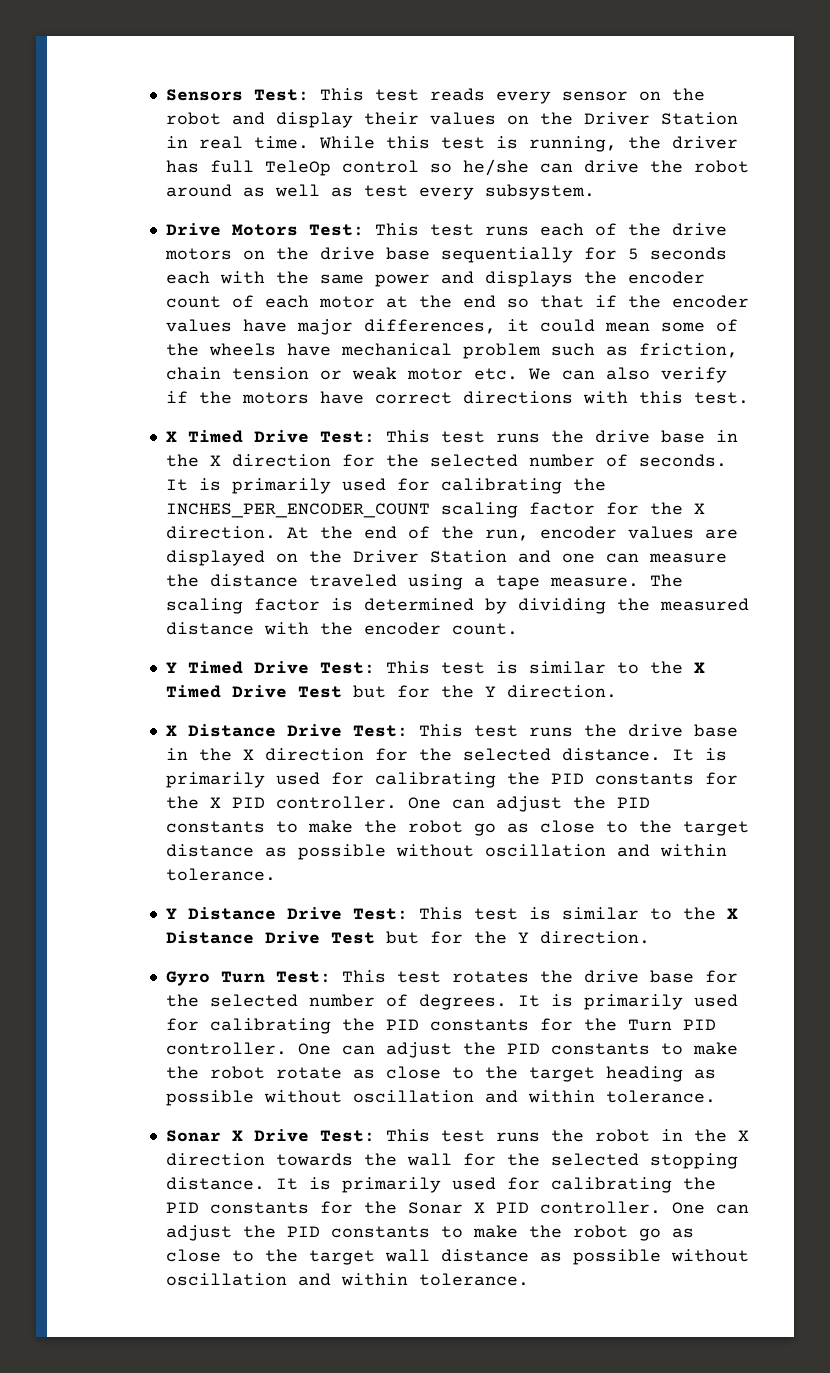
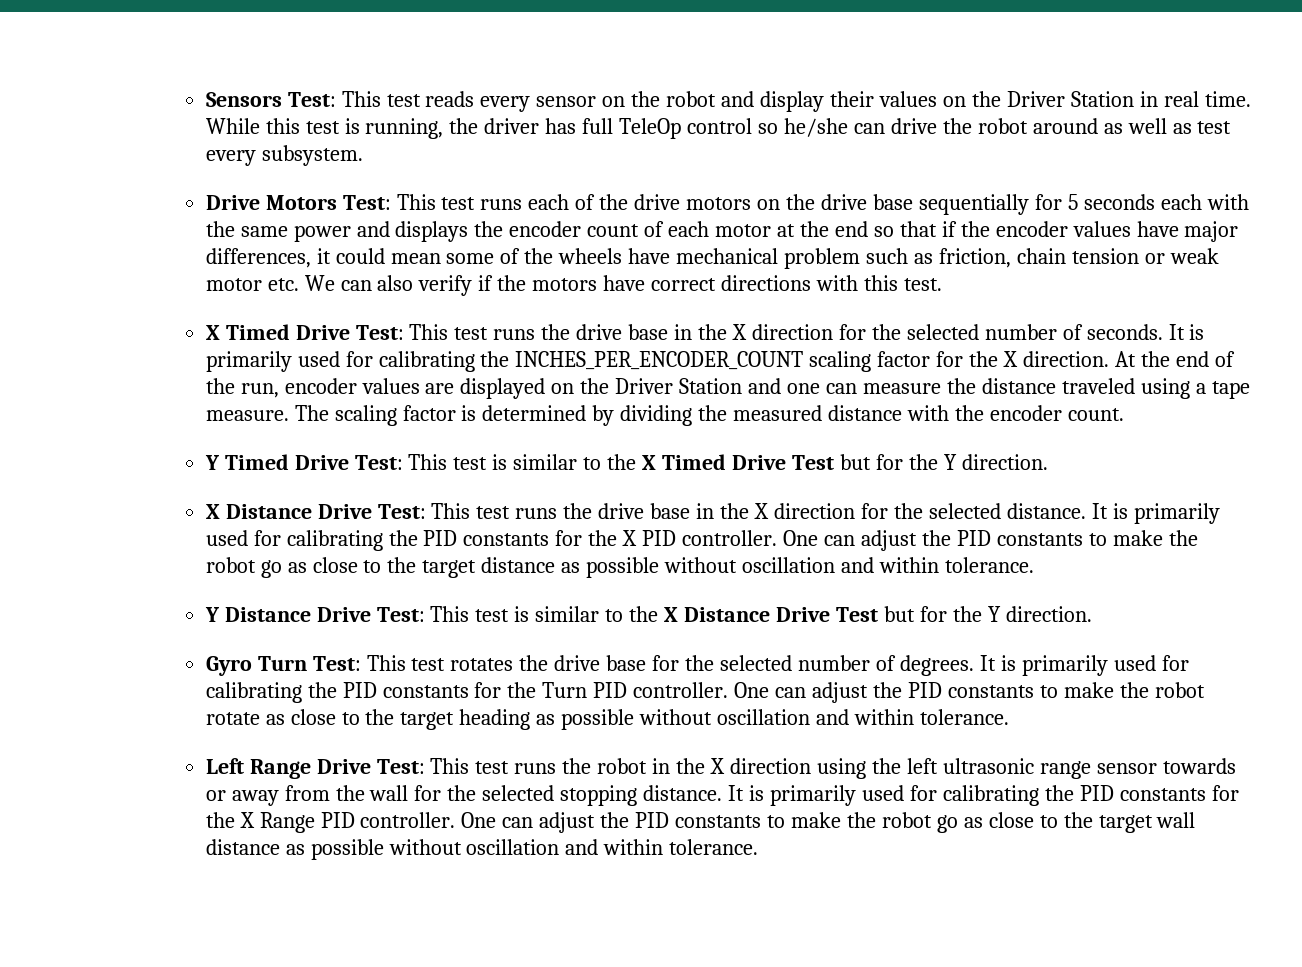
[165,1130,243,1142] Sonar X -> [205,758,311,779] Left Range
[275,1153,353,1166] towards -> [816,758,1236,779] [205,785,330,806] using the left ultrasonic range sensor towards or away from
[407,1202,485,1214] Sonar X -> [239,812,315,833] X Range

